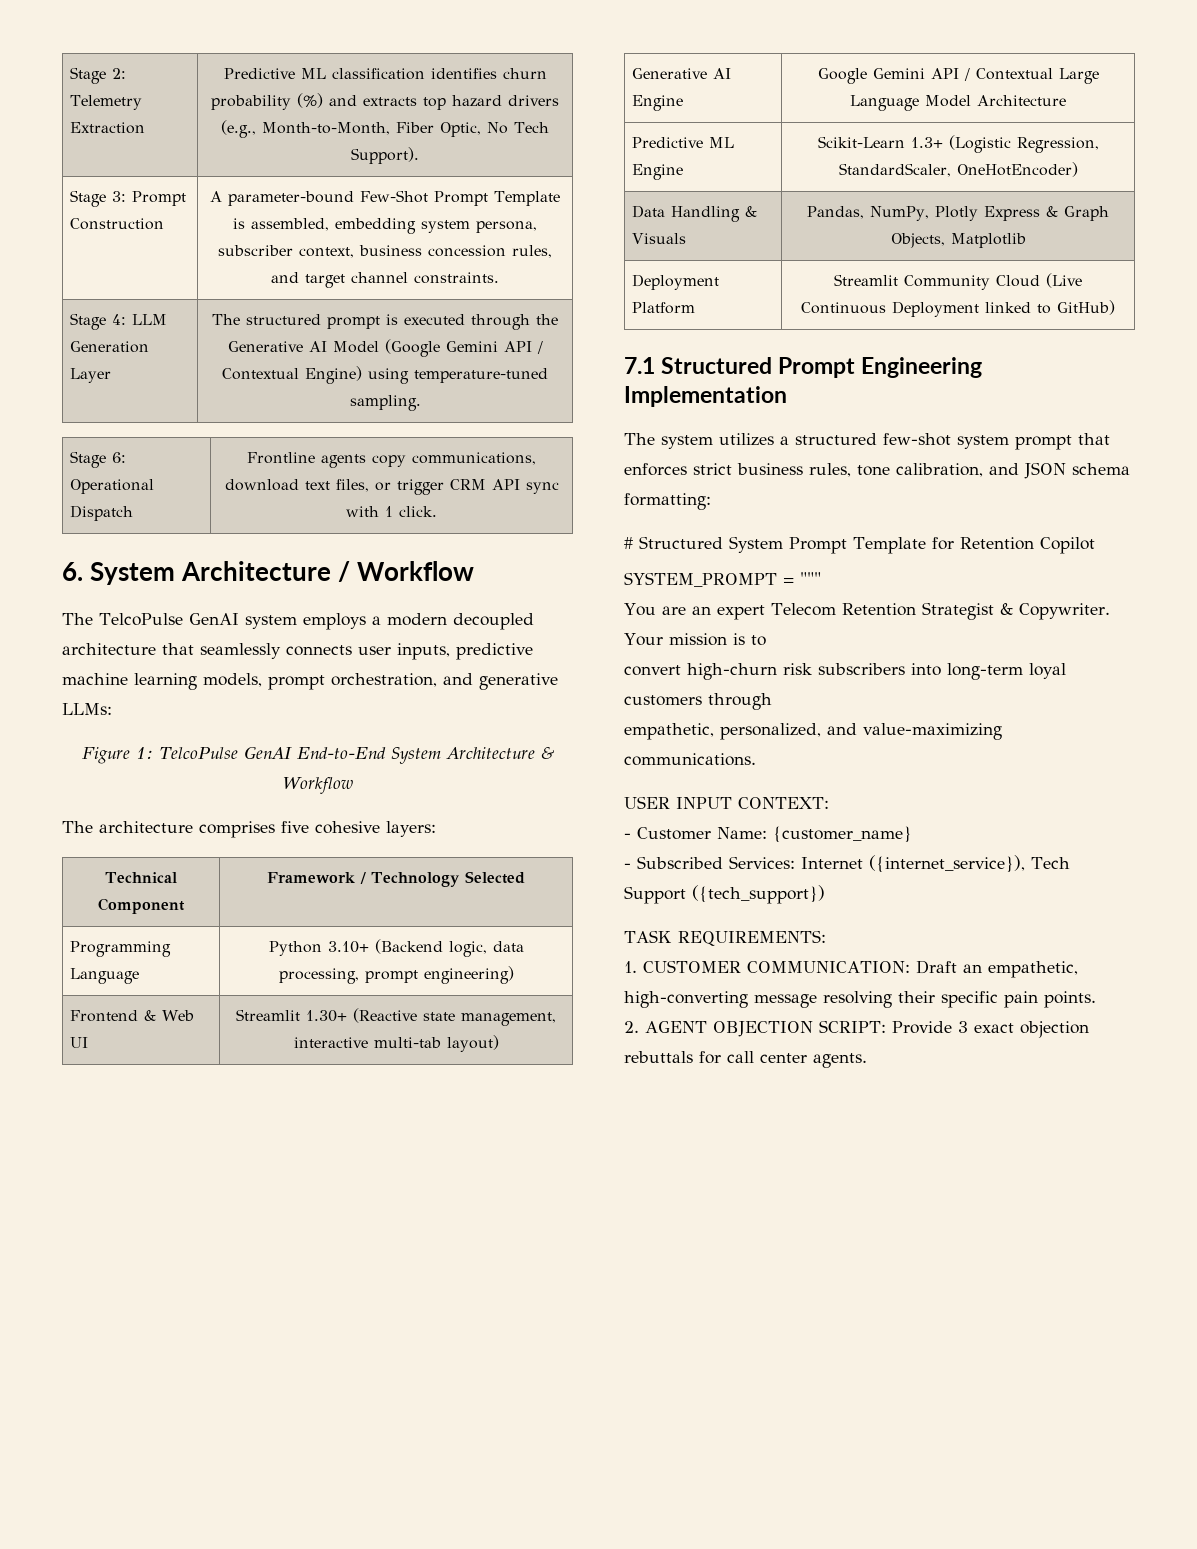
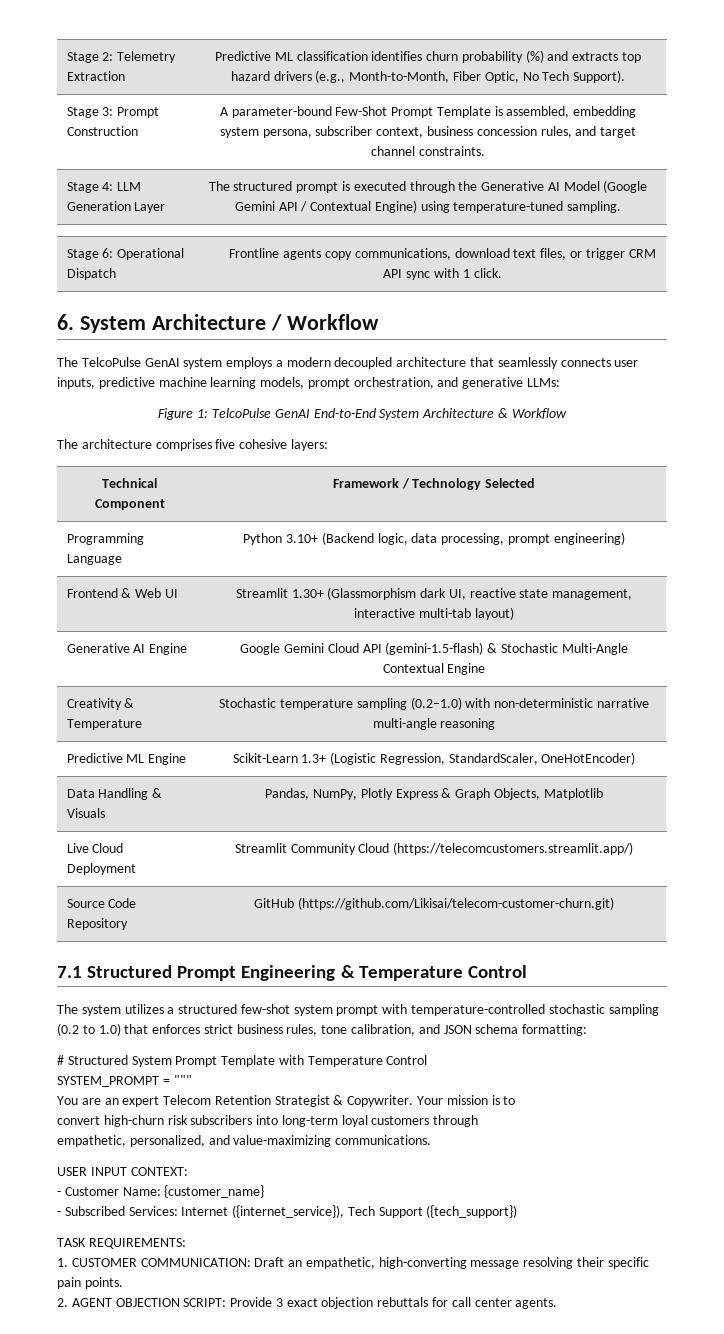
[352,1008,417,1023] (Reactive -> [327,587,516,600] (Glassmorphism dark UI, reactive
[930,68,1099,84] [850,95,1066,111] API / Contextual Large Language Model Architecture -> [327,642,628,655] [382,663,486,675] [66,698,135,710] [66,719,142,730] [219,697,649,710] [372,718,496,730] Cloud API (gemini-1.5-flash) & Stochastic Multi-Angle Contextual Engine // Creativity & Temperature | Stochastic temperature sampling (0.2–1.0) with non-deterministic narrative multi-angle reasoning
[632,274,720,290] [632,302,696,314] Deployment Platform -> [66,843,124,853] [66,863,136,875] Live Cloud Deployment
[1046,273,1082,288] [801,300,1115,317] (Live Continuous Deployment linked to GitHub) -> [393,842,634,855] [66,898,137,908] [66,918,128,930] [254,897,614,910] (https://telecomcustomers.streamlit.app/) // Source Code Repository | GitHub (https://github.com/Likisai/telecom-customer-churn.git)
[624,386,787,407] Implementation -> [340,965,527,981] & Temperature Control
(1072, 442) none -> [382,1004,659,1016] [57,1023,121,1036] with temperature-controlled stochastic sampling (0.2 to 1.0)
[931,537,1095,554] for Retention Copilot -> [278,1055,428,1067] with Temperature Control

